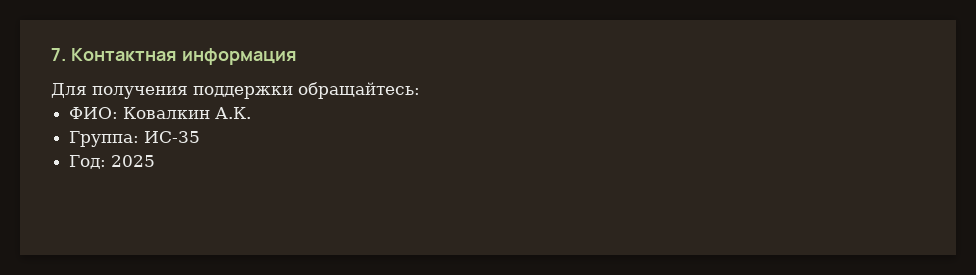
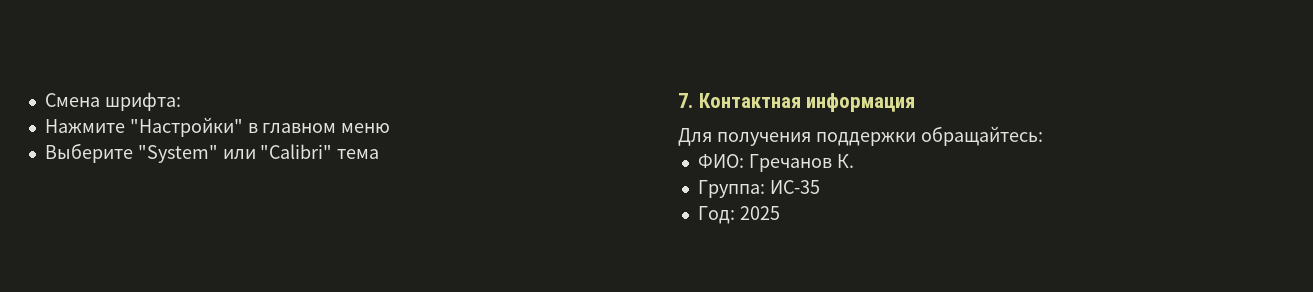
(51, 54) none -> [44,92,181,111] [44,117,391,137] [44,143,380,163] Смена шрифта: // Нажмите "Настройки" в главном меню // Выберите "System" или "Calibri" тема //
[123,107,252,119] Ковалкин А.К. -> [748,154,854,172] Гречанов К.

